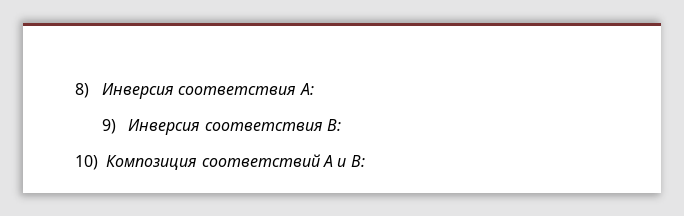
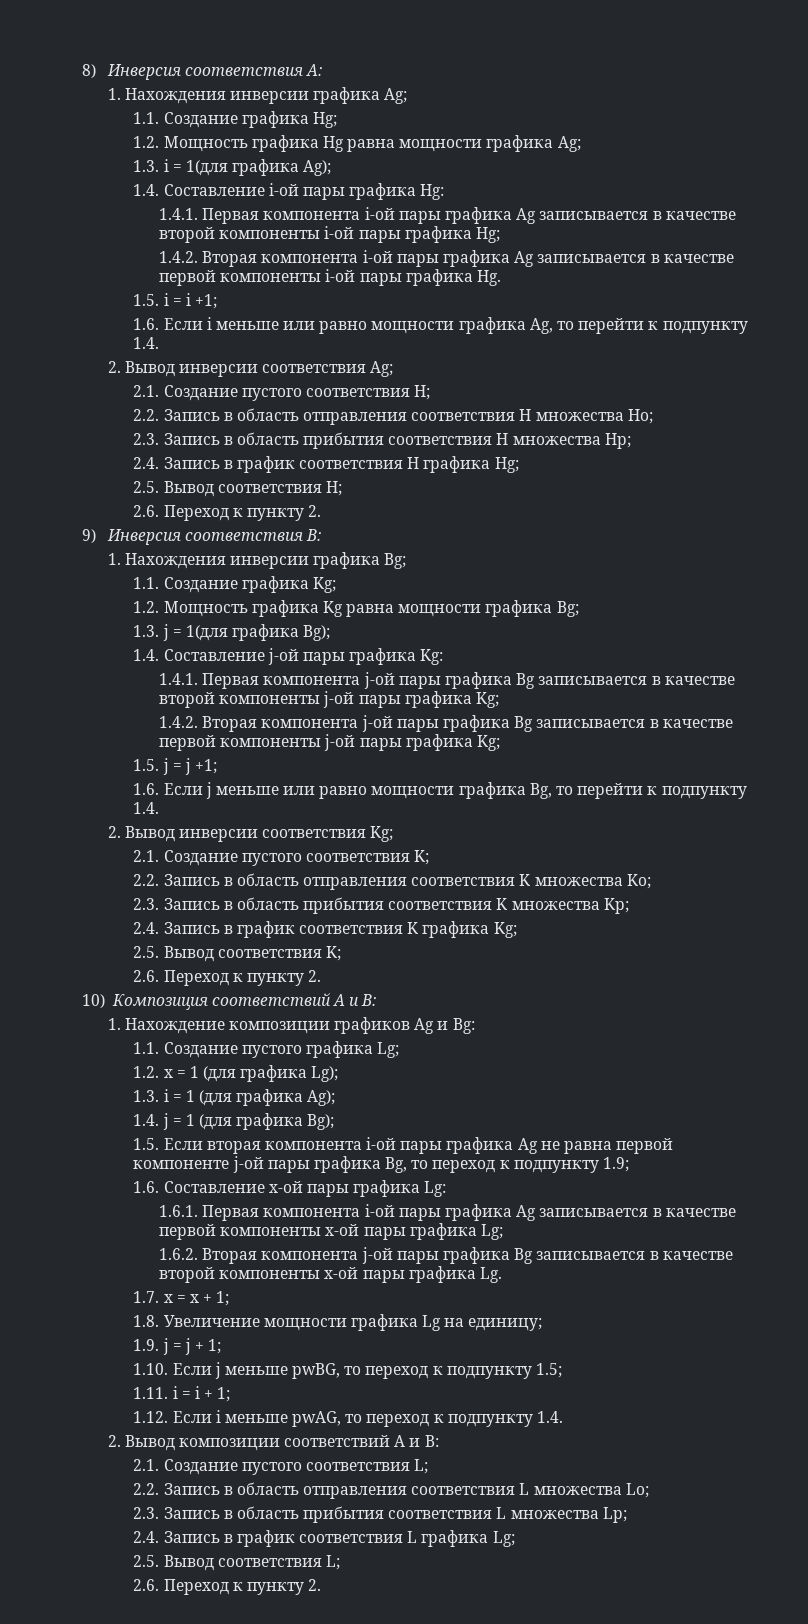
[101,119,341,135] 9) Инверсия соответствия B: -> [107,87,408,104] [133,111,337,128] [133,135,581,152] [133,159,332,176] [133,183,445,200] [159,207,736,224] [159,226,501,243] [159,250,734,267] [159,269,502,286] [133,293,218,309] [133,317,748,334] [133,337,160,349] [107,361,394,377] [133,385,431,401] [133,408,653,425] [133,432,631,449] [133,456,519,473] [133,481,342,497] [133,505,322,521] [81,529,321,545] [107,552,407,569] [133,576,336,593] [133,600,579,617] [133,624,331,641] [133,648,444,665] [159,672,735,689] [159,691,500,708] [159,715,733,732] [159,734,501,751] [133,758,218,775] [133,782,747,799] [133,802,160,814] [107,826,394,842] [133,850,430,866] [133,873,651,890] [133,897,629,914] [133,921,517,938] [133,946,341,962] [133,970,322,986] 1. Нахождения инверсии графика Ag; // 1.1. Создание графика Hg; // 1.2. Мощность графика Hg равна мощности графика Ag; // 1.3. i = 1(для графика Ag); // 1.4. Cоставление i-ой пары графика Hg: // 1.4.1. Первая компонента i-ой пары графика Ag записывается в качестве второй компоненты i-ой пары графика Hg; // 1.4.2. Вторая компонента i-ой пары графика Ag записывается в качестве первой компоненты i-ой пары графика Hg. // 1.5. i = i +1; // 1.6. Если i меньше или равно мощности графика Ag, то перейти к подпункту 1.4. // 2. Вывод инверсии соответствия Ag; // 2.1. Создание пустого соответствия H; // 2.2. Запись в область отправления соответствия H множества Ho; // 2.3. Запись в область прибытия соответствия H множества Hp; // 2.4. Запись в график соответствия H графика Hg; // 2.5. Вывод соответствия H; // 2.6. Переход к пункту 2. // 9) Инверсия соответствия B: // 1. Нахождения инверсии графика Bg; // 1.1. Создание графика Kg; // 1.2. Мощность графика Kg равна мощности графика Bg; // 1.3. j = 1(для графика Bg); // 1.4. Cоставление j-ой пары графика Kg: // 1.4.1. Первая компонента j-ой пары графика Bg записывается в качестве второй компоненты j-ой пары графика Kg; // 1.4.2. Вторая компонента j-ой пары графика Bg записывается в качестве первой компоненты j-ой пары графика Kg; // 1.5. j = j +1; // 1.6. Если j меньше или равно мощности графика Bg, то перейти к подпункту 1.4. // 2. Вывод инверсии соответствия Kg; // 2.1. Создание пустого соответствия K; // 2.2. Запись в область отправления соответствия K множества Ko; // 2.3. Запись в область прибытия соответствия K множества Kp; // 2.4. Запись в график соответствия K графика Kg; // 2.5. Вывод соответствия K; // 2.6. Переход к пункту 2.
(365, 161) none -> [107,1017,475,1034] [133,1041,400,1058] [133,1065,339,1082] [133,1089,336,1106] [133,1113,335,1130] [133,1137,674,1154] [133,1156,629,1173] [133,1180,447,1197] [159,1204,736,1221] [159,1223,504,1240] [159,1247,733,1264] [159,1266,503,1283] [133,1291,230,1306] [133,1314,543,1331] [133,1338,222,1355] [133,1362,562,1379] [133,1386,231,1402] [133,1410,563,1427] [107,1435,439,1451] [133,1459,429,1475] [133,1482,649,1499] [133,1506,627,1523] [133,1530,515,1547] [133,1555,340,1571] [133,1579,322,1595] // 1. Нахождение композиции графиков Ag и Bg: // 1.1. Создание пустого графика Lg; // 1.2. x = 1 (для графика Lg); // 1.3. i = 1 (для графика Аg); // 1.4. j = 1 (для графика Вg); // 1.5. Если вторая компонента i-ой пары графика Аg не равна первой компоненте j-ой пары графика Вg, то переход к подпункту 1.9; // 1.6. Составление x-ой пары графика Lg: // 1.6.1. Первая компонента i-ой пары графика Аg записывается в качестве первой компоненты x-ой пары графика Lg; // 1.6.2. Вторая компонента j-ой пары графика Bg записывается в качестве второй компоненты x-ой пары графика Lg. // 1.7. x = x + 1; // 1.8. Увеличение мощности графика Lg на единицу; // 1.9. j = j + 1; // 1.10. Если j меньше pwBG, то переход к подпункту 1.5; // 1.11. i = i + 1; // 1.12. Если i меньше pwAG, то переход к подпункту 1.4. // 2. Вывод композиции соответствий A и B: // 2.1. Создание пустого соответствия L; // 2.2. Запись в область отправления соответствия L множества Lo; // 2.3. Запись в область прибытия соответствия L множества Lp; // 2.4. Запись в график соответствия L графика Lg; // 2.5. Вывод соответствия L; // 2.6. Переход к пункту 2.

